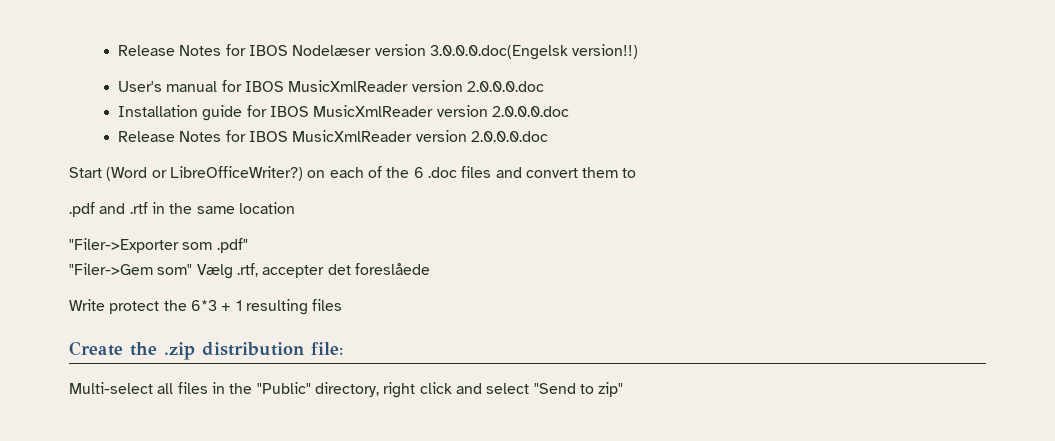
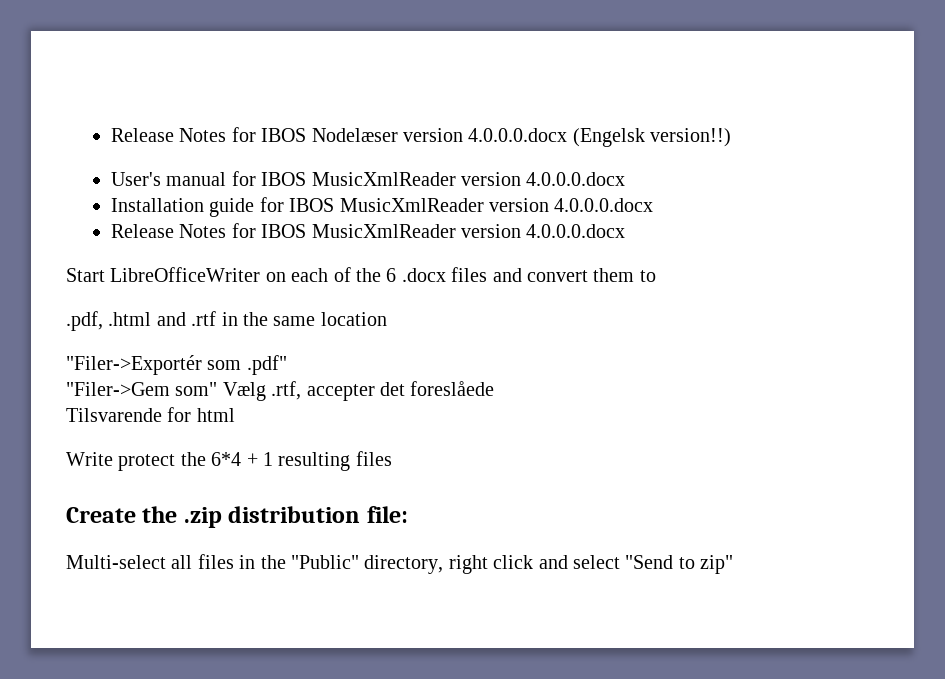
[429,45,568,60] 3.0.0.0.doc(Engelsk -> [468,128,645,147] 4.0.0.0.docx (Engelsk
[466,81,544,92] 2.0.0.0.doc -> [526,172,626,186] 4.0.0.0.docx
[491,106,569,117] 2.0.0.0.doc -> [554,198,654,212] 4.0.0.0.docx
[470,131,548,142] 2.0.0.0.doc -> [526,224,626,238] 4.0.0.0.docx
[106,166,303,181] (Word or LibreOfficeWriter?) -> [110,267,261,282] LibreOfficeWriter
[427,167,457,178] .doc -> [401,268,446,282] .docx
[69,202,95,217] .pdf -> [66,311,152,331] .pdf, .html
[69,238,179,253] "Filer->Exporter -> [66,355,202,375] "Filer->Exportér
(430, 269) none -> [66,407,235,422] // Tilsvarende for html
[190,300,217,311] 6*3 -> [211,452,242,466] 6*4

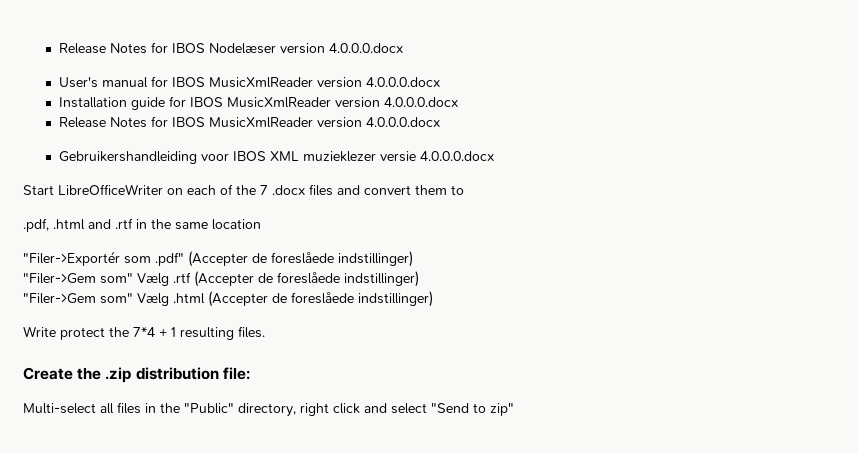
[572,128,732,147] (Engelsk version!!) -> (403, 48) none
(626, 231) none -> [58,151,494,164] // Gebruikershandleiding voor IBOS XML muzieklezer versie 4.0.0.0.docx
[386,268,397,282] 6 -> [260,185,268,195] 7
[66,381,495,401] [66,407,235,422] // "Filer->Gem som" Vælg .rtf, accepter det foreslåede // Tilsvarende for html -> [188,251,413,267] [23,271,419,287] [23,291,433,307] (Accepter de foreslåede indstillinger) // "Filer->Gem som" Vælg .rtf (Accepter de foreslåede indstillinger) // "Filer->Gem som" Vælg .html (Accepter de foreslåede indstillinger)
[211,452,242,466] 6*4 -> [133,327,155,337] 7*4
[355,451,392,466] files -> [238,326,265,338] files.

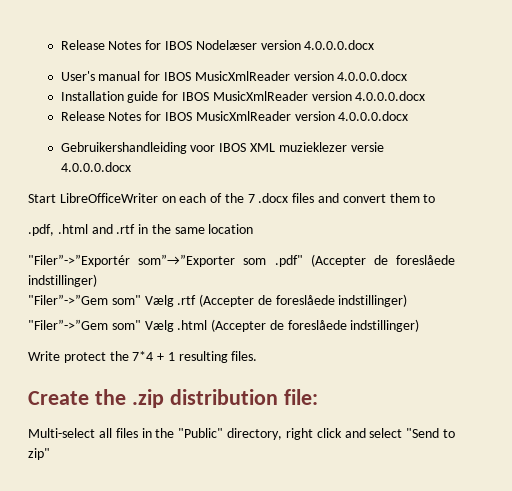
[23,251,120,266] "Filer->Exportér -> [28,254,236,267] "Filer”->”Exportér som”→”Exporter
[23,273,96,284] "Filer->Gem -> [28,294,108,305] "Filer”->”Gem
[23,293,96,304] "Filer->Gem -> [28,319,108,330] "Filer”->”Gem

